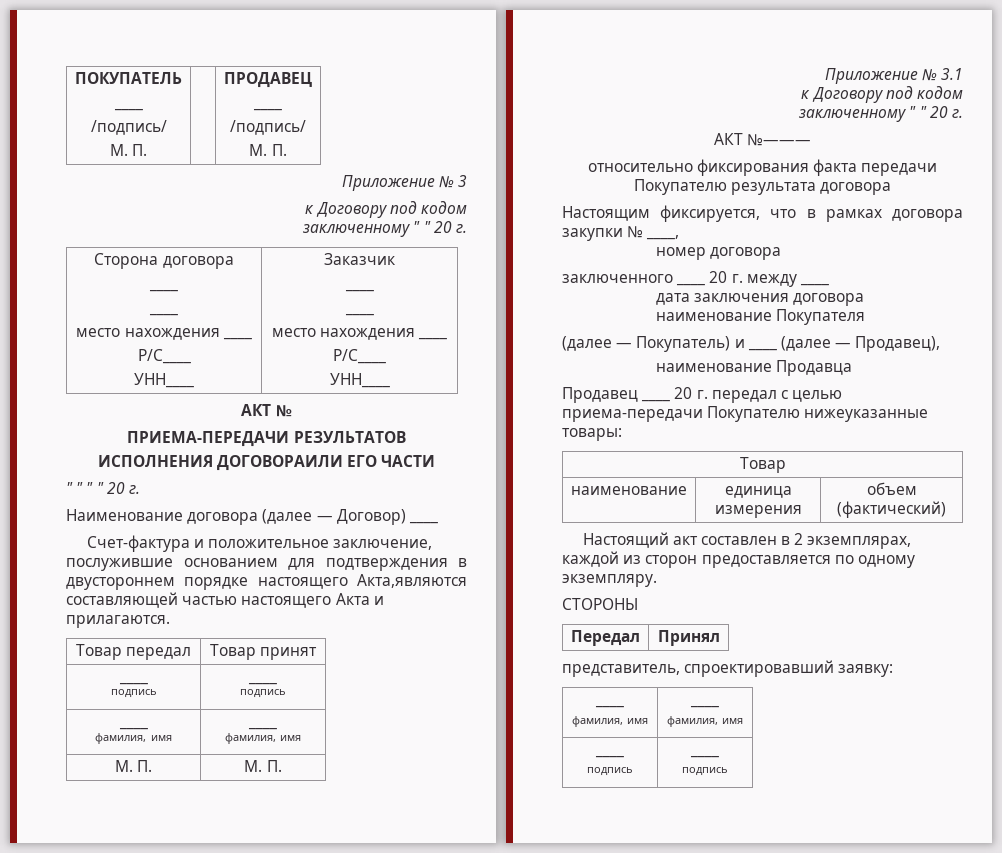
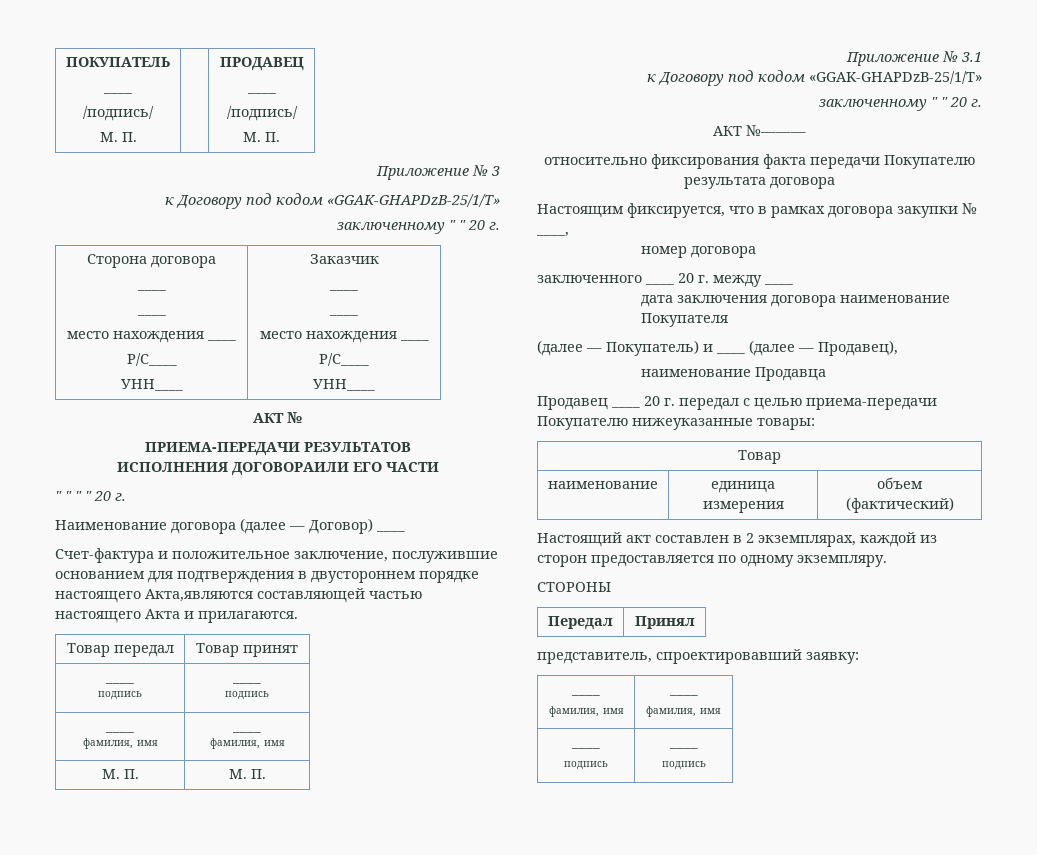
(467, 207) none -> [327,194,500,207] «GGAK-GHAPDzB-25/1/Т»
(963, 92) none -> [809,71,982,84] «GGAK-GHAPDzB-25/1/Т»

